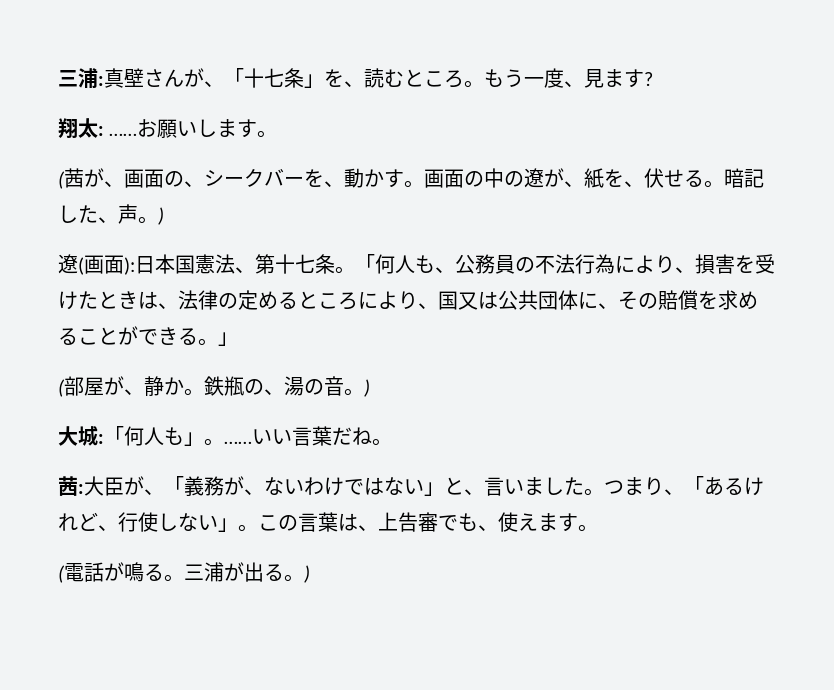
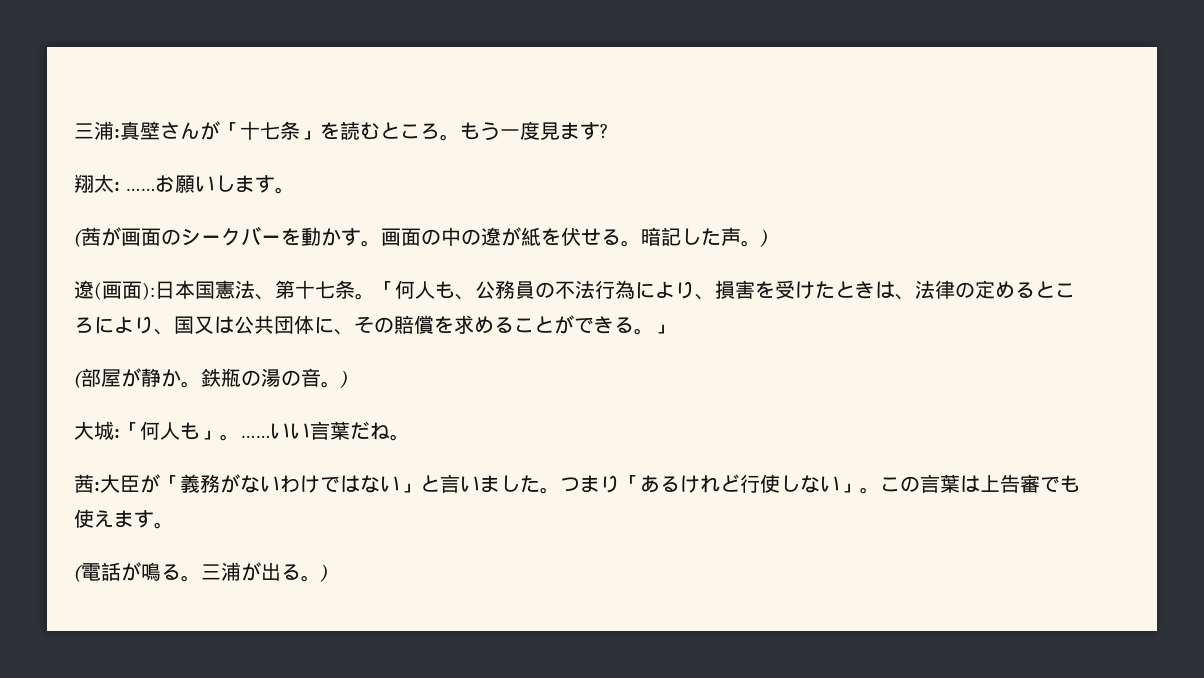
[204,81,224,87] 、 -> (220, 130) none
[344,81,364,87] 、 -> (340, 131) none
[564,81,584,87] 、 -> (540, 130) none
[104,169,204,188] 、画面の、 -> [121,228,181,246] 画面の
[324,181,344,187] 、 -> (301, 237) none
[564,168,644,189] 、紙を、 -> [521,227,561,246] 紙を
[98,217,118,223] 、 -> (721, 237) none
[124,389,144,395] 、 -> (141, 377) none
[264,389,284,395] 、 -> (261, 378) none
[144,489,164,495] 、 -> (160, 483) none
[244,489,264,495] 、 -> (240, 483) none
[464,489,484,495] 、 -> (440, 483) none
[664,489,684,495] 、 -> (620, 484) none
[98,525,118,531] 、 -> (740, 483) none
[358,525,378,531] 、 -> (980, 484) none
[478,525,498,531] 、 -> (1080, 484) none

